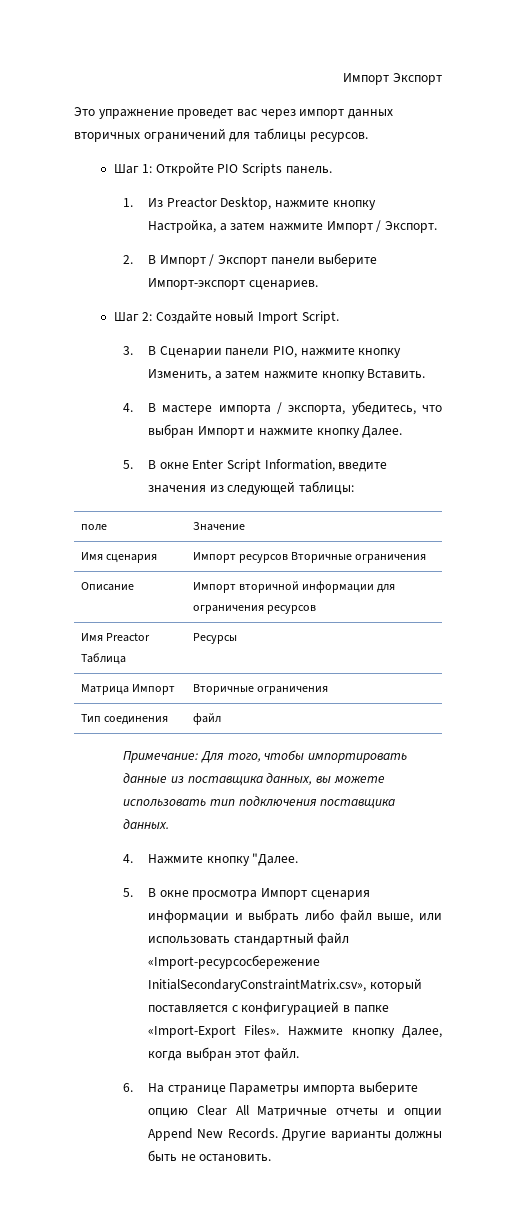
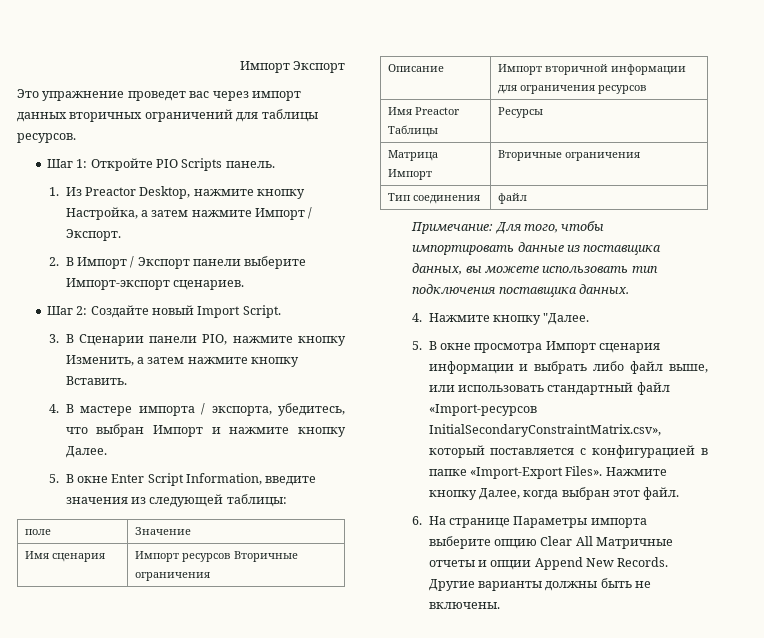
[80,653,126,665] Таблица -> [387,125,438,137] Таблицы
[147,955,320,969] «Import-ресурсосбережение -> [428,404,537,416] «Import-ресурсов
[199,1154,272,1162] остановить. -> [428,602,500,609] включены.

